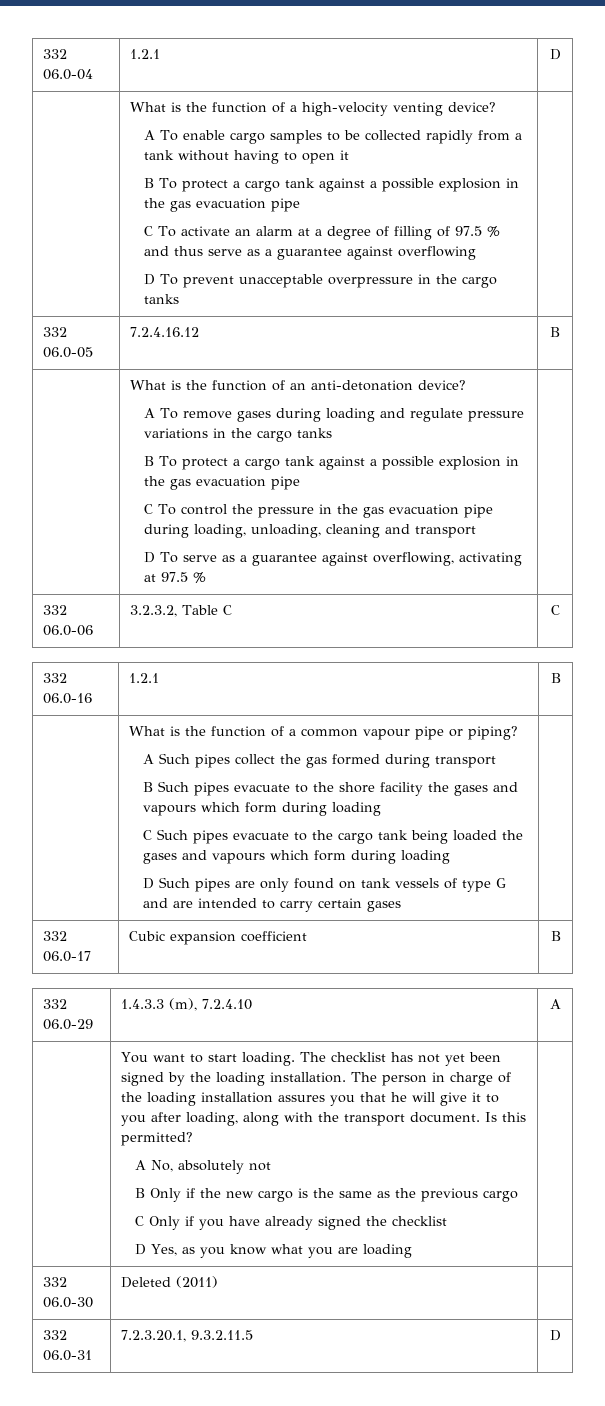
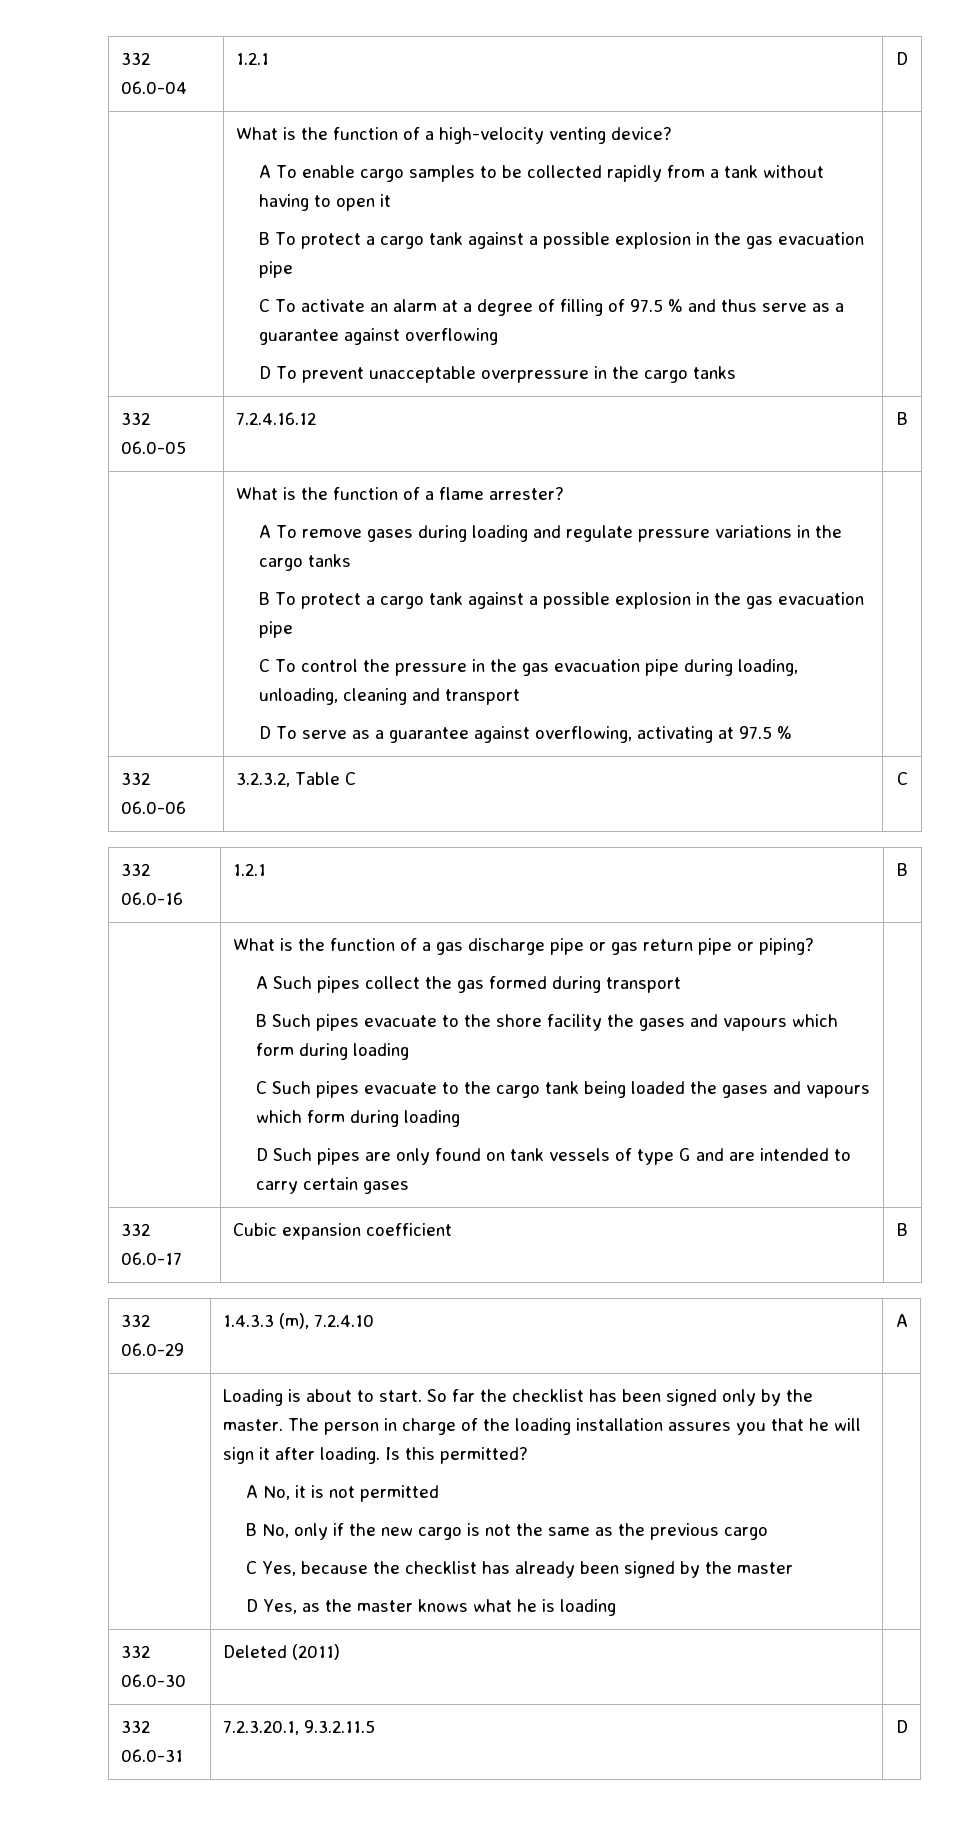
[290,380,467,391] an anti-detonation device? -> [424,487,564,500] a flame arrester?
[301,728,411,740] common vapour -> [435,938,693,955] gas discharge pipe or gas return
[121,1052,502,1066] [121,1072,347,1086] You want to start loading. The checklist has not yet been signed by the loading installation. -> [222,1389,813,1406] [222,1419,283,1431] Loading is about to start. So far the checklist has been signed only by the master.
[440,1092,500,1106] [121,1112,481,1126] give it to you after loading, along with the transport document. -> [222,1447,380,1464] sign it after loading.
[177,1160,271,1174] [134,1188,181,1202] absolutely not // B Only -> [294,1485,439,1502] [245,1523,328,1540] it is not permitted // B No, only
(308, 1193) none -> [484,1524,511,1536] not
[148,1216,447,1230] [134,1244,358,1258] Only if you have already signed the checklist // D Yes, as you know what you are -> [261,1561,793,1578] [245,1599,555,1614] Yes, because the checklist has already been signed by the master // D Yes, as the master knows what he is

